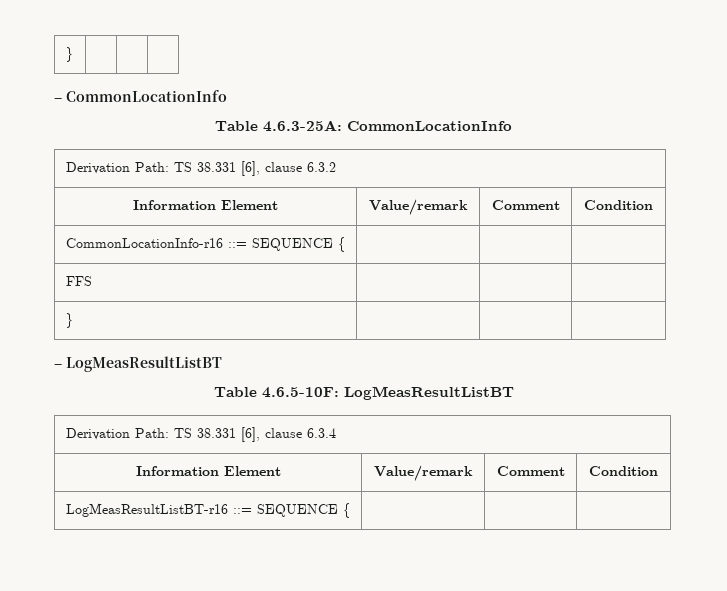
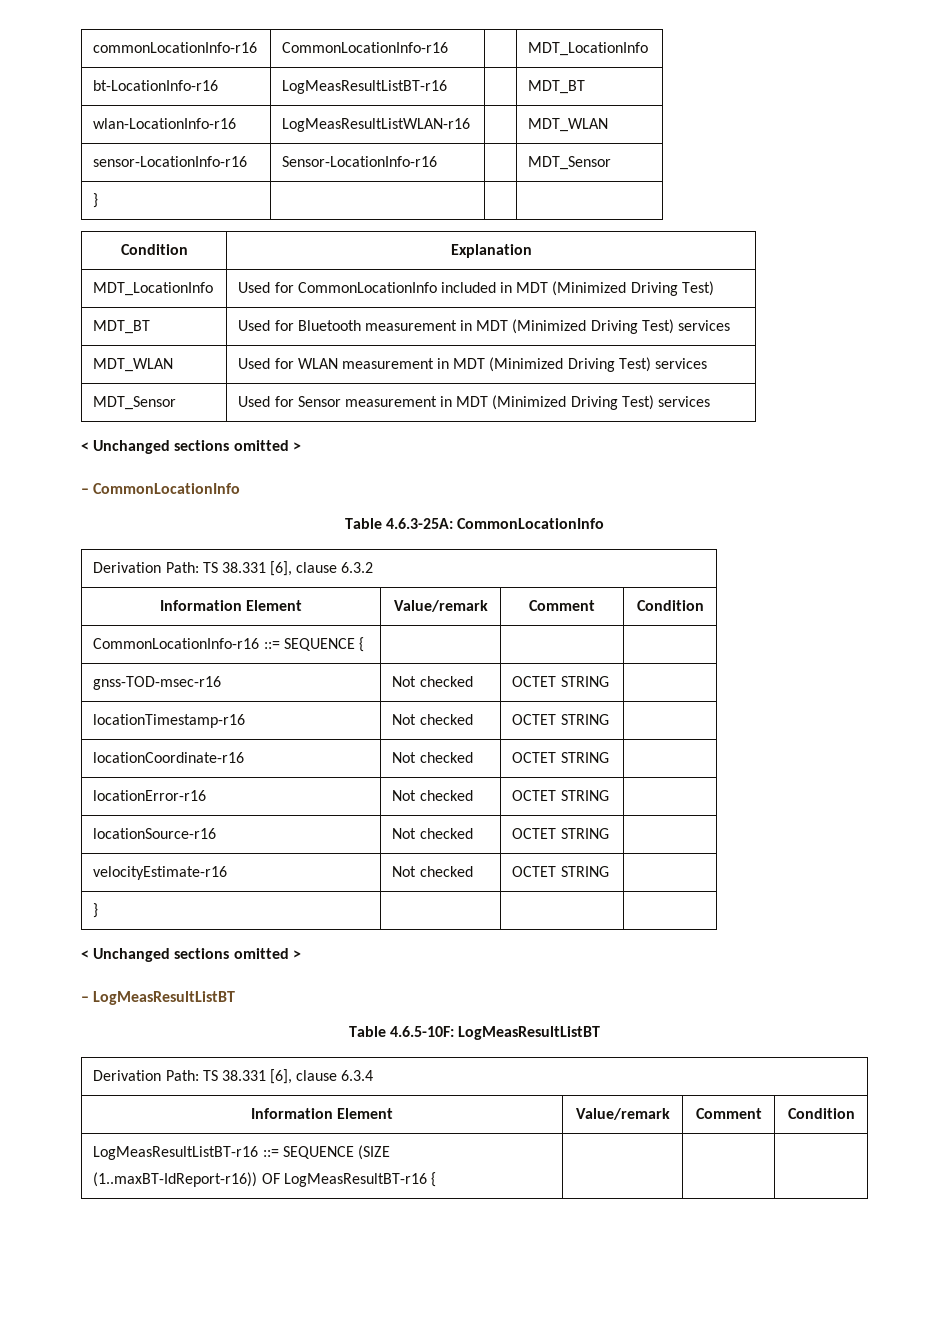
[65,47,73,62] } | | | -> [93,42,258,53] [282,42,449,53] [528,42,649,56] [93,80,219,91] [282,80,448,94] [528,80,586,94] [93,118,237,129] [282,118,471,132] [528,118,609,132] [93,156,248,167] [282,156,438,167] [528,156,612,170] [93,193,99,208] [120,244,188,255] [450,244,532,258] [93,282,214,296] [238,281,714,296] [93,320,151,334] [238,319,731,334] [93,358,174,372] [238,357,708,372] [93,396,177,410] [238,395,711,410] [81,440,301,454] commonLocationInfo-r16 | CommonLocationInfo-r16 | | MDT_LocationInfo // bt-LocationInfo-r16 | LogMeasResultListBT-r16 | | MDT_BT // wlan-LocationInfo-r16 | LogMeasResultListWLAN-r16 | | MDT_WLAN // sensor-LocationInfo-r16 | Sensor-LocationInfo-r16 | | MDT_Sensor // } | | | // Condition | Explanation // MDT_LocationInfo | Used for CommonLocationInfo included in MDT (Minimized Driving Test) // MDT_BT | Used for Bluetooth measurement in MDT (Minimized Driving Test) services // MDT_WLAN | Used for WLAN measurement in MDT (Minimized Driving Test) services // MDT_Sensor | Used for Sensor measurement in MDT (Minimized Driving Test) services // < Unchanged sections omitted >
[65,276,92,286] [65,313,73,328] FFS | | | // } | | | -> [93,676,222,690] [392,676,473,687] [512,676,609,687] [93,714,246,728] [392,714,473,725] [512,714,609,725] [93,752,245,763] [392,752,473,763] [512,752,609,763] [93,790,207,801] [392,790,473,801] [512,790,609,801] [93,828,217,839] [392,828,473,839] [512,828,609,839] [93,866,228,880] [392,866,473,877] [512,866,609,877] [93,903,99,918] [81,948,301,962] gnss-TOD-msec-r16 | Not checked | OCTET STRING | // locationTimestamp-r16 | Not checked | OCTET STRING | // locationCoordinate-r16 | Not checked | OCTET STRING | // locationError-r16 | Not checked | OCTET STRING | // locationSource-r16 | Not checked | OCTET STRING | // velocityEstimate-r16 | Not checked | OCTET STRING | // } | | | // < Unchanged sections omitted >
(338, 510) none -> [357,1145,390,1160] [93,1172,427,1187] (SIZE (1..maxBT-IdReport-r16)) OF LogMeasResultBT-r16

